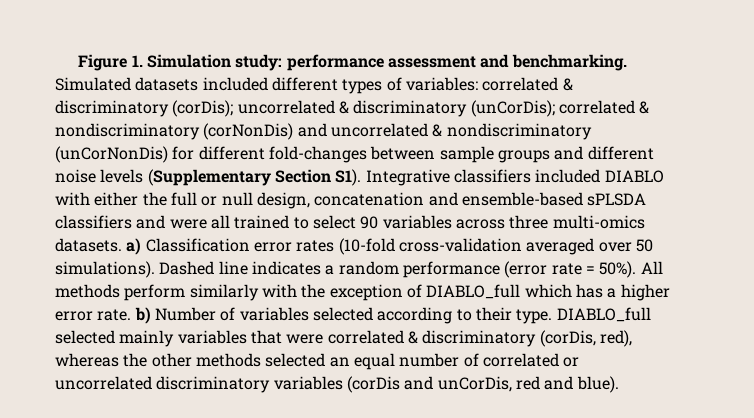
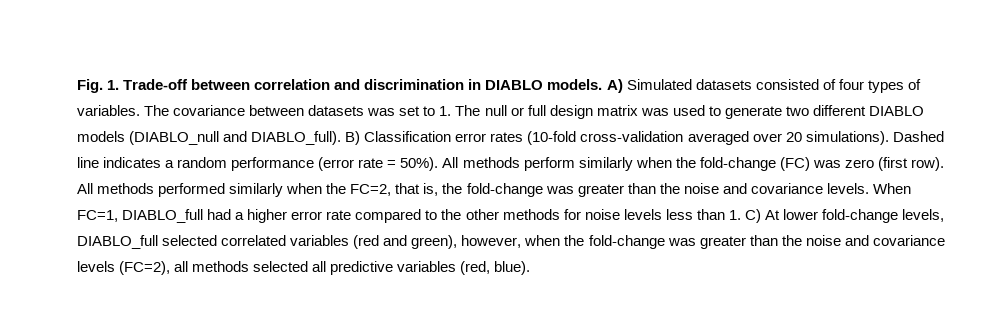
[78,54,627,71] [55,77,573,94] [55,100,650,117] [55,123,592,140] [55,146,654,163] [55,169,664,186] [55,192,647,209] [55,215,645,229] [55,238,142,255] Figure 1. Simulation study: performance assessment and benchmarking. Simulated datasets included different types of variables: correlated & discriminatory (corDis); uncorrelated & discriminatory (unCorDis); correlated & nondiscriminatory (corNonDis) and uncorrelated & nondiscriminatory (unCorNonDis) for different fold-changes between sample groups and different noise levels (Supplementary Section S1). Integrative classifiers included DIABLO with either the full or null design, concatenation and ensemble-based sPLSDA classifiers and were all trained to select 90 variables across three multi-omics datasets. a) -> [77,79,921,93] [77,105,925,119] [77,131,361,145] Fig. 1. Trade-off between correlation and discrimination in DIABLO models. A) Simulated datasets consisted of four types of variables. The covariance between datasets was set to 1. The null or full design matrix was used to generate two different DIABLO models (DIABLO_null and DIABLO_full). B)
[635,239,653,252] 50 -> [785,132,802,142] 20
[261,284,670,301] [55,307,651,324] [55,330,632,347] [55,353,580,370] [55,376,574,393] with the exception of DIABLO_full which has a higher error rate. b) Number of variables selected according to their type. DIABLO_full selected mainly variables that were correlated & discriminatory (corDis, red), whereas the other methods selected an equal number of correlated or uncorrelated discriminatory variables (corDis and unCorDis, red and -> [635,157,944,171] [77,183,911,197] [77,209,945,223] [77,235,945,249] [77,261,491,275] when the fold-change (FC) was zero (first row). All methods performed similarly when the FC=2, that is, the fold-change was greater than the noise and covariance levels. When FC=1, DIABLO_full had a higher error rate compared to the other methods for noise levels less than 1. C) At lower fold-change levels, DIABLO_full selected correlated variables (red and green), however, when the fold-change was greater than the noise and covariance levels (FC=2), all methods selected all predictive variables (red,

